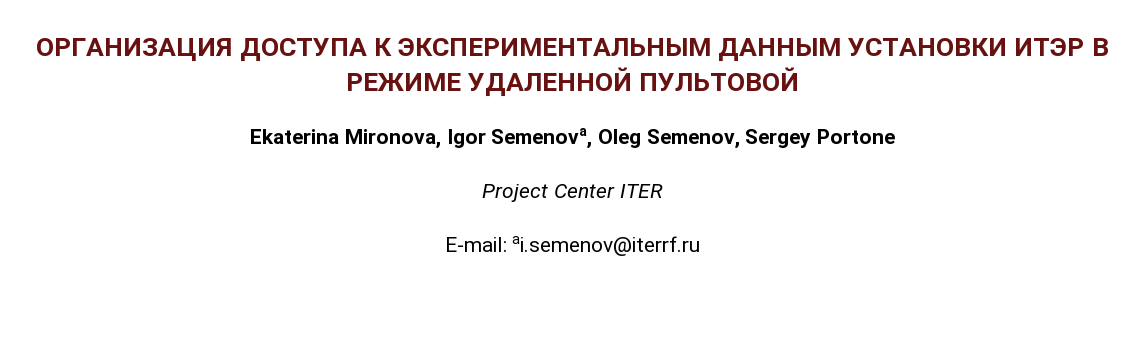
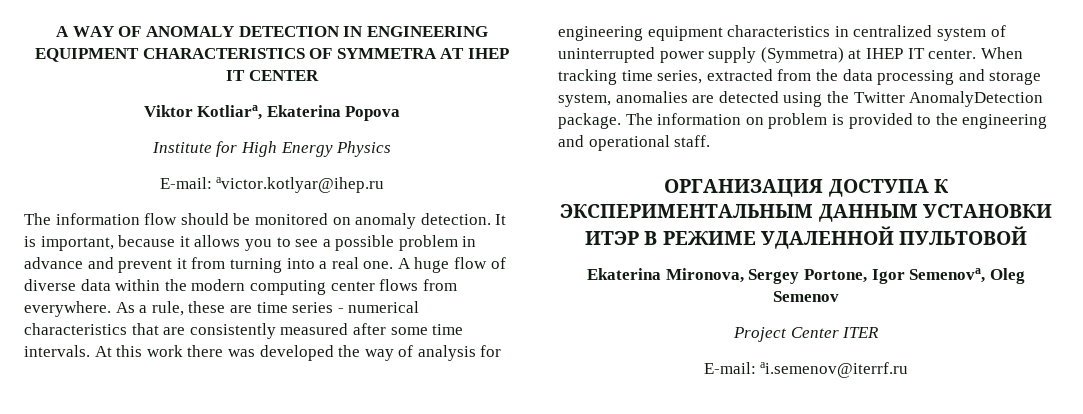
(36, 50) none -> [56,26,488,37] [35,48,509,62] [226,70,319,81] [143,105,401,121] [151,141,392,157] [159,177,385,193] [24,213,507,229] [24,235,477,251] [24,257,506,273] [24,279,457,295] [24,301,420,317] [24,323,464,339] [24,345,502,361] [558,25,1006,41] [558,47,1023,63] [558,69,1042,85] [558,91,1044,107] [558,113,1048,129] [558,135,711,151] A WAY OF ANOMALY DETECTION IN ENGINEERING EQUIPMENT CHARACTERISTICS OF SYMMETRA AT IHEP IT CENTER // Viktor Kotliara, Ekaterina Popova // Institute for High Energy Physics // E-mail: avictor.kotlyar@ihep.ru // The information flow should be monitored on anomaly detection. It is important, because it allows you to see a possible problem in advance and prevent it from turning into a real one. A huge flow of diverse data within the modern computing center flows from everywhere. As a rule, these are time series - numerical characteristics that are consistently measured after some time intervals. At this work there was developed the way of analysis for engineering equipment characteristics in centralized system of uninterrupted power supply (Symmetra) at IHEP IT center. When tracking time series, extracted from the data processing and storage system, anomalies are detected using the Twitter AnomalyDetection package. The information on problem is provided to the engineering and operational staff. //
(441, 139) none -> [748,269,867,284] Sergey Portone,
[646,129,895,149] Semenov, Sergey Portone -> [773,291,839,302] Semenov

